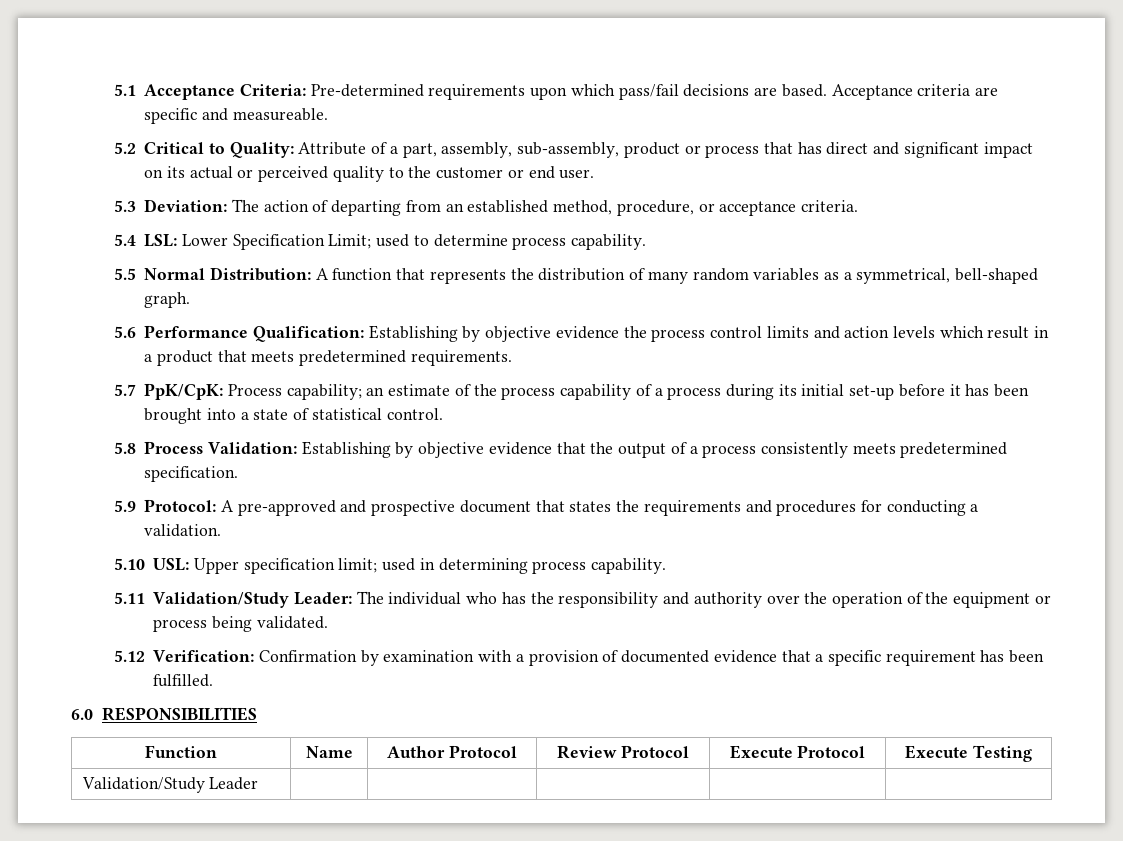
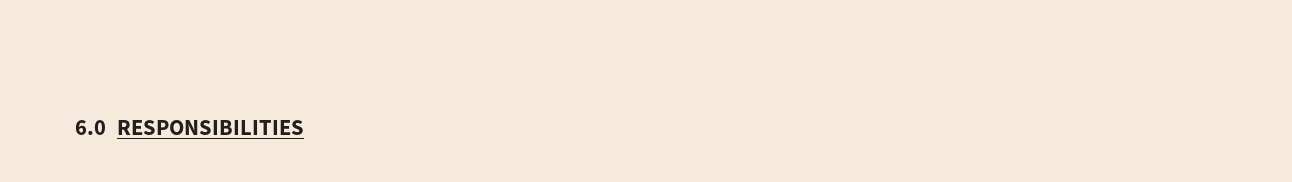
[113,84,999,100] [144,108,328,124] [113,142,1033,158] [144,166,595,182] [113,199,859,216] [113,234,647,250] [113,267,1039,284] [144,292,191,308] [113,325,1050,342] [144,350,512,366] [113,383,1030,400] [144,408,443,424] [113,441,1008,458] [144,466,239,482] [113,499,979,516] [144,524,222,537] [113,558,667,574] [113,591,1051,608] [153,616,328,632] [113,650,1045,666] [153,674,214,687] [71,707,257,721] [145,745,217,758] [305,746,353,758] [387,745,517,758] [556,745,690,759] [729,745,866,759] [905,745,1032,762] [81,777,259,793] 5.1 Acceptance Criteria: Pre-determined requirements upon which pass/fail decisions are based. Acceptance criteria are specific and measureable. // 5.2 Critical to Quality: Attribute of a part, assembly, sub-assembly, product or process that has direct and significant impact on its actual or perceived quality to the customer or end user. // 5.3 Deviation: The action of departing from an established method, procedure, or acceptance criteria. // 5.4 LSL: Lower Specification Limit; used to determine process capability. // 5.5 Normal Distribution: A function that represents the distribution of many random variables as a symmetrical, bell-shaped graph. // 5.6 Performance Qualification: Establishing by objective evidence the process control limits and action levels which result in a product that meets predetermined requirements. // 5.7 PpK/CpK: Process capability; an estimate of the process capability of a process during its initial set-up before it has been brought into a state of statistical control. // 5.8 Process Validation: Establishing by objective evidence that the output of a process consistently meets predetermined specification. // 5.9 Protocol: A pre-approved and prospective document that states the requirements and procedures for conducting a validation. // 5.10 USL: Upper specification limit; used in determining process capability. // 5.11 Validation/Study Leader: The individual who has the responsibility and authority over the operation of the equipment or process being validated. // 5.12 Verification: Confirmation by examination with a provision of documented evidence that a specific requirement has been fulfilled. // 6.0 RESPONSIBILITIES // Function | Name | Author Protocol | Review Protocol | Execute Protocol | Execute Testing // Validation/Study Leader | | | | | -> [75,120,305,135] 6.0 RESPONSIBILITIES

